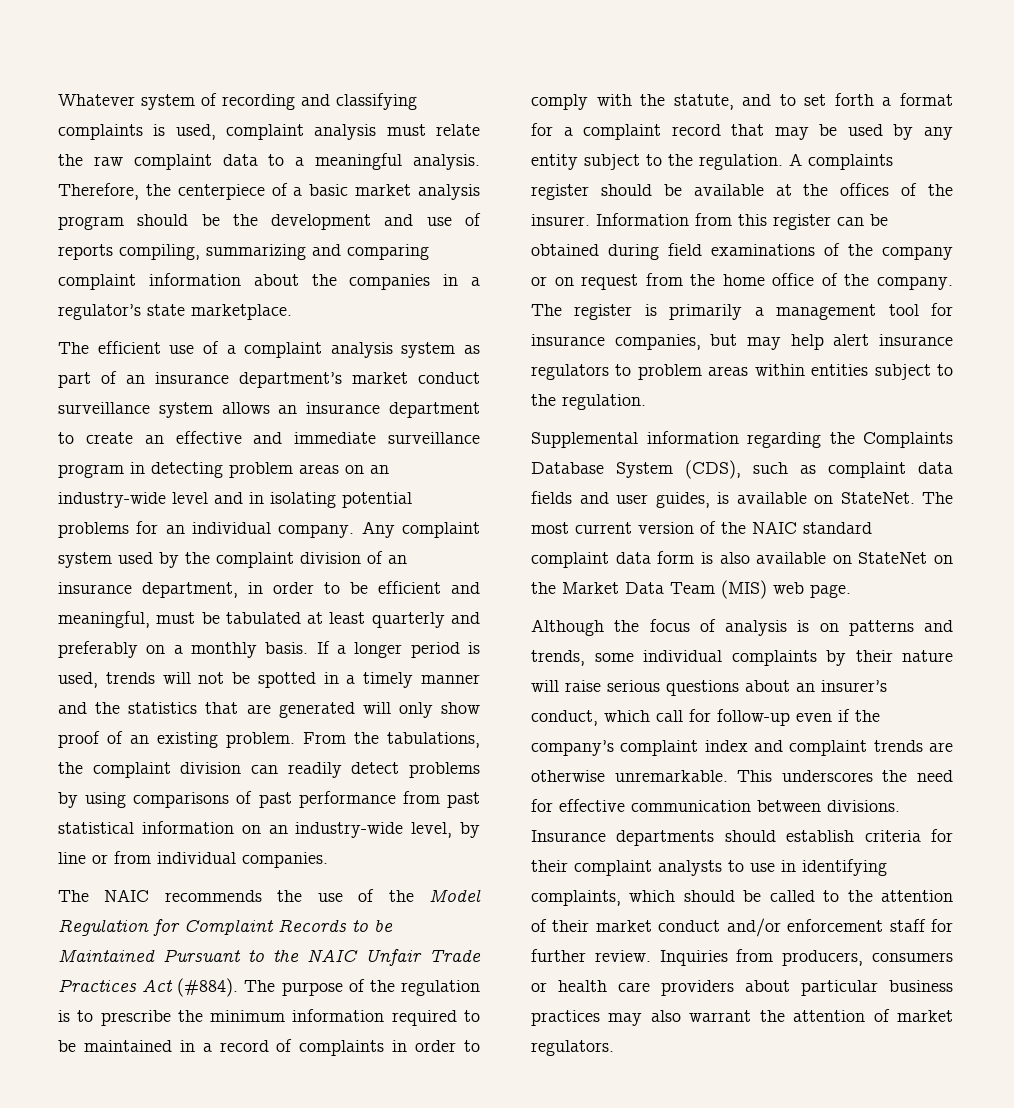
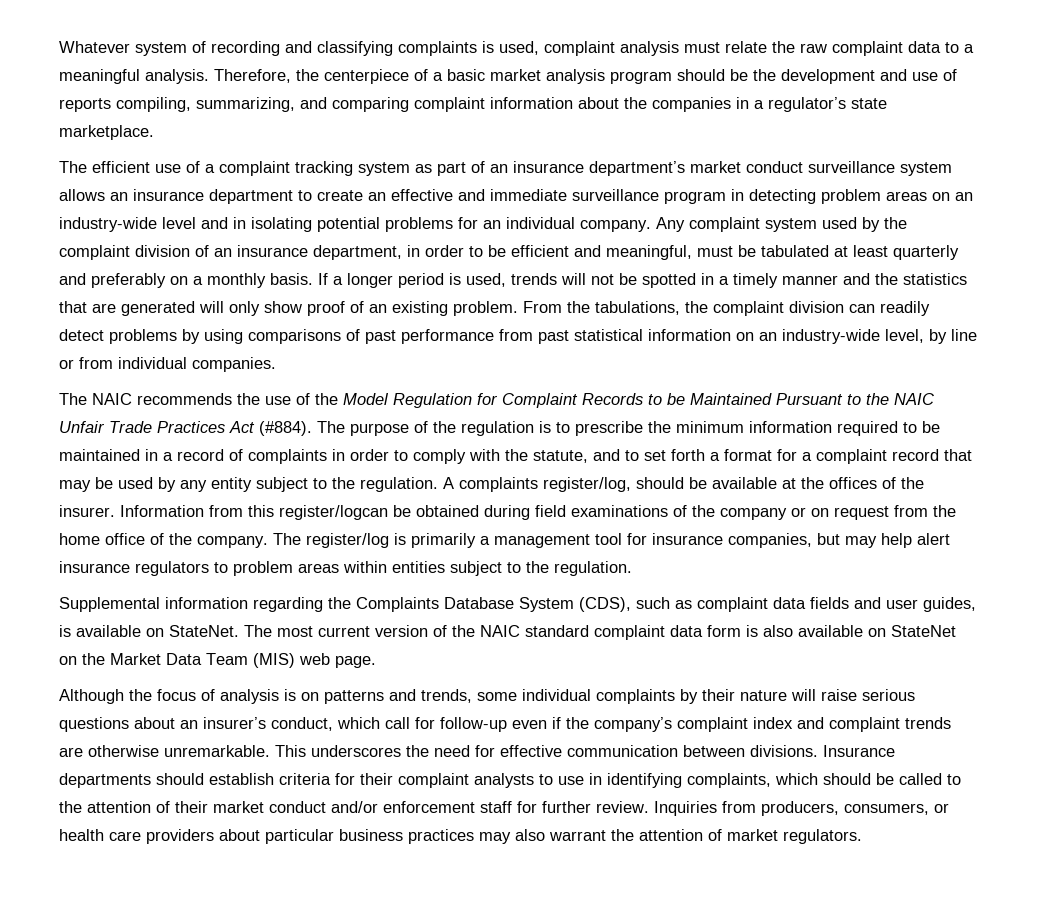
[206,244,306,260] summarizing -> [196,97,295,112] summarizing,
[330,342,393,358] analysis -> [295,161,353,176] tracking
[531,184,589,200] register -> [543,477,631,492] register/log,
[773,214,864,230] register can -> [279,505,388,520] register/logcan
[574,304,633,320] register -> [306,533,389,548] register/log
[872,952,953,962] consumers -> [844,803,929,815] consumers,

